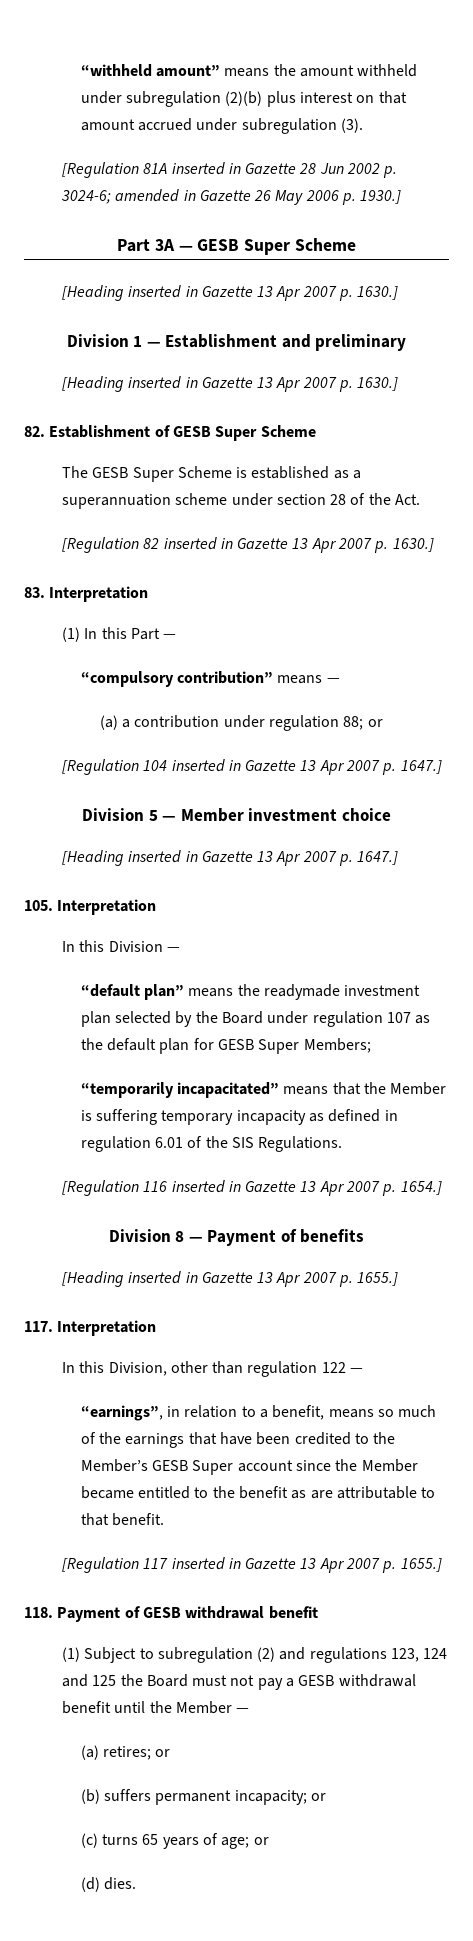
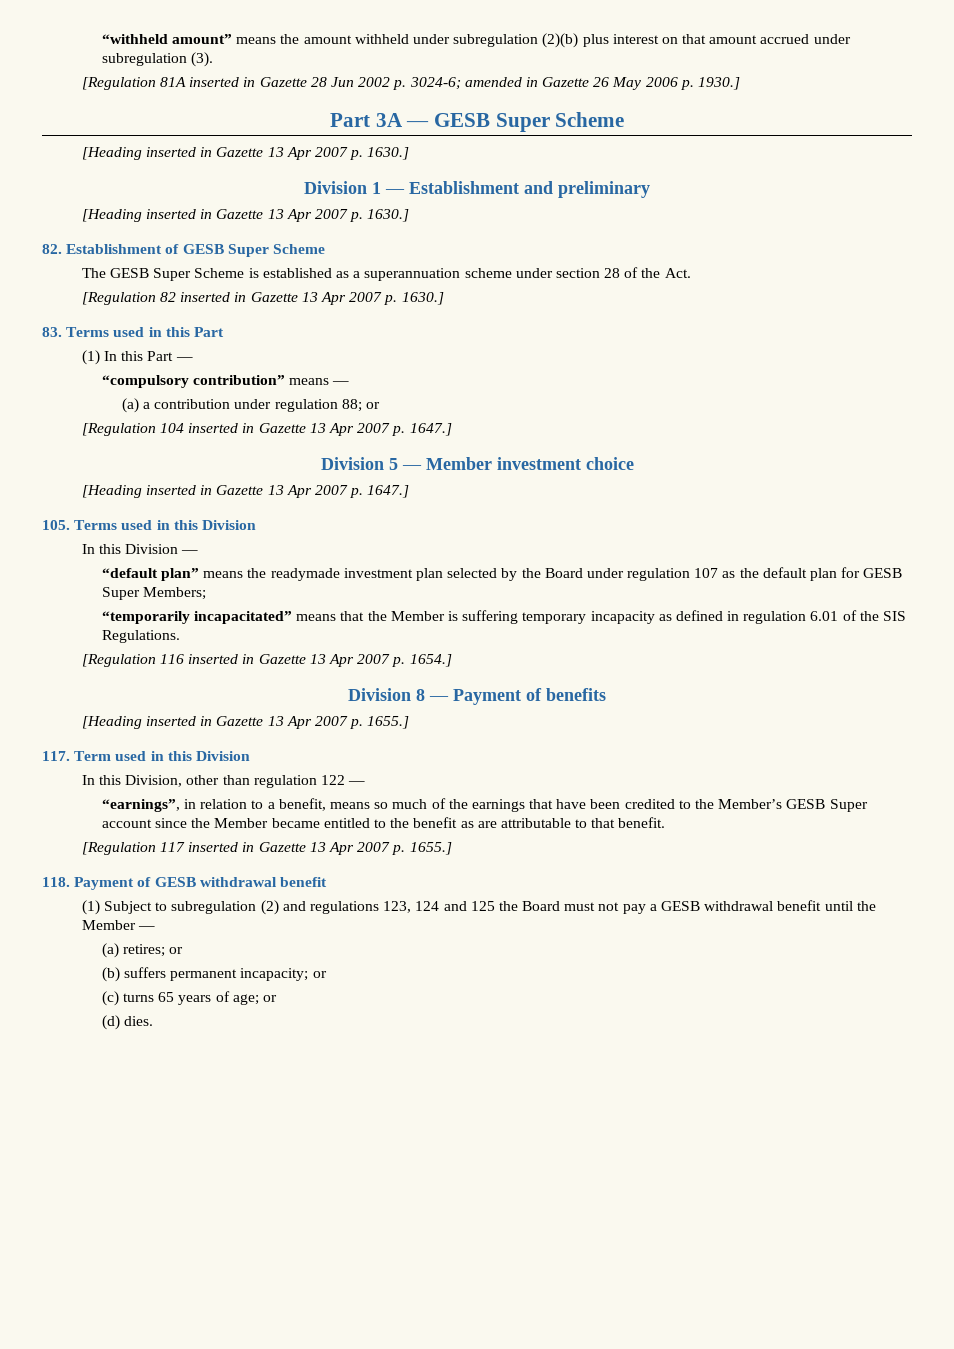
[49,586,149,602] Interpretation -> [66,327,224,337] Terms used in this Part
[57,899,157,915] Interpretation -> [74,520,256,530] Terms used in this Division
[57,1320,157,1336] Interpretation -> [74,751,250,761] Term used in this Division

